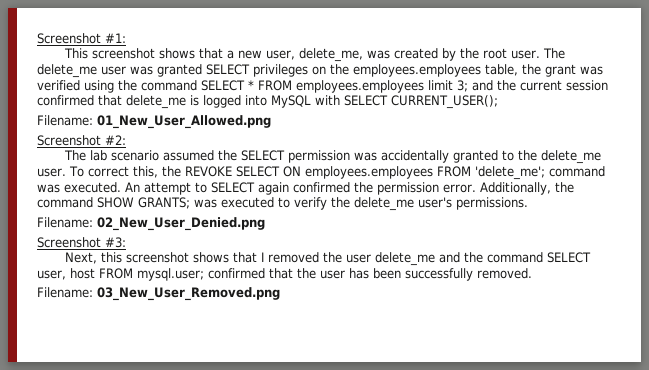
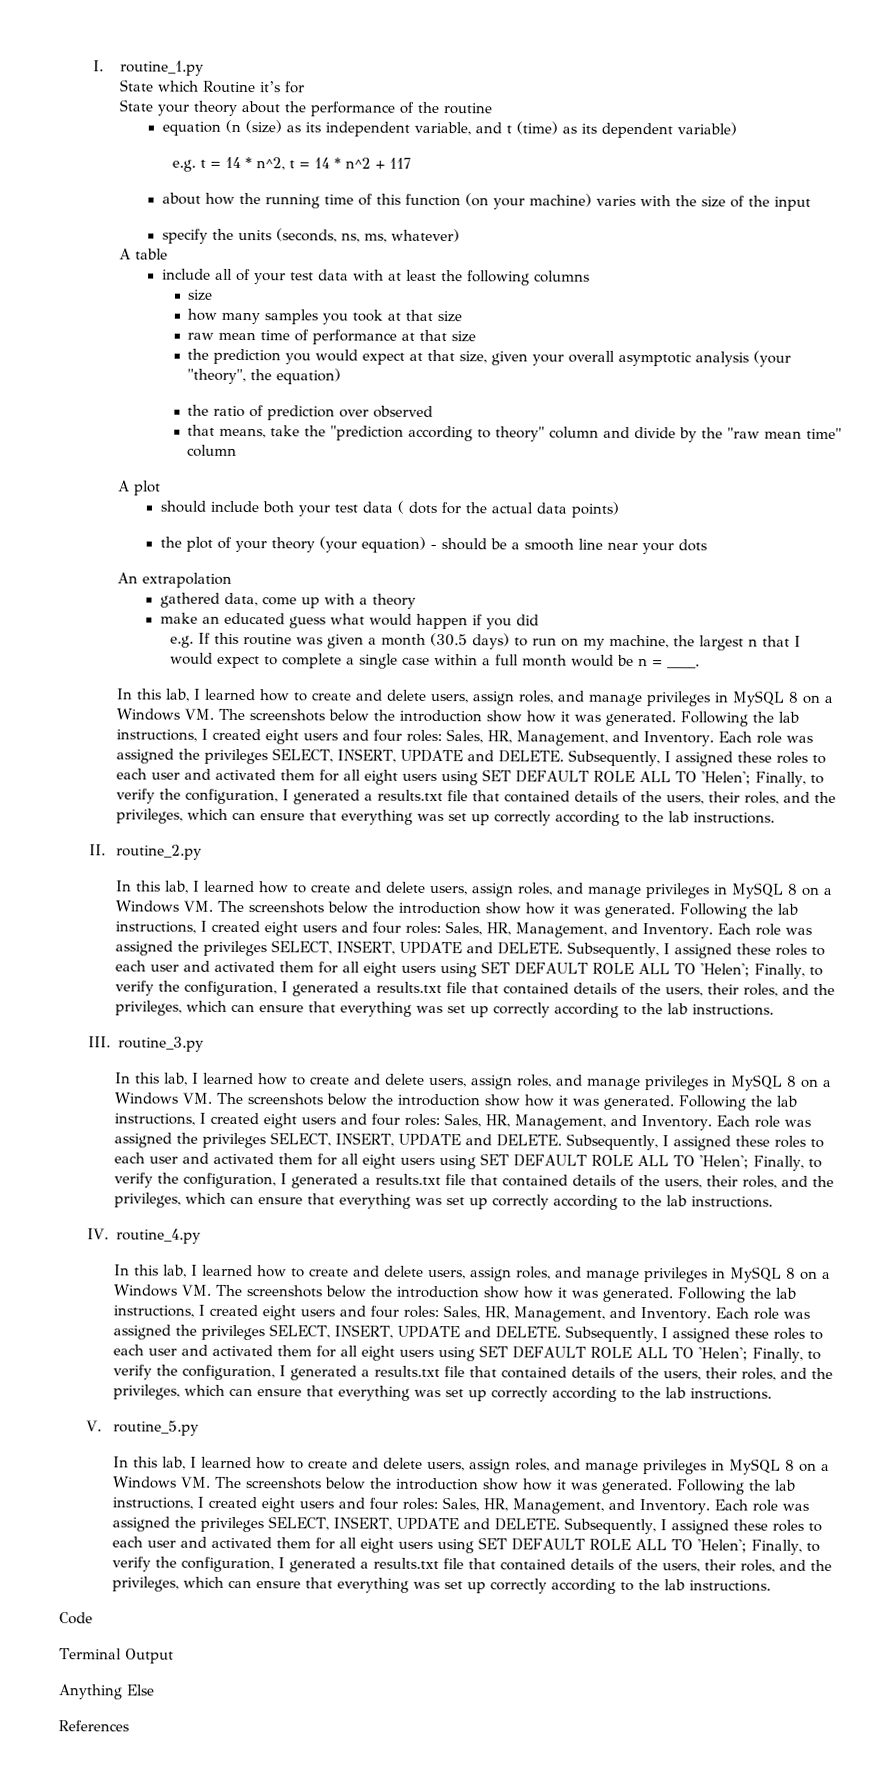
[37,33,126,44] [64,48,566,62] [37,64,603,78] [37,80,608,93] [37,95,498,109] [37,115,271,129] [37,135,126,146] [64,150,602,164] [37,166,605,180] [37,182,574,195] [37,197,528,211] [37,217,265,231] [37,237,126,248] [65,252,592,266] [37,268,532,281] [37,287,280,301] Screenshot #1: // This screenshot shows that a new user, delete_me, was created by the root user. The delete_me user was granted SELECT privileges on the employees.employees table, the grant was verified using the command SELECT * FROM employees.employees limit 3; and the current session confirmed that delete_me is logged into MySQL with SELECT CURRENT_USER(); // Filename: 01_New_User_Allowed.png // Screenshot #2: // The lab scenario assumed the SELECT permission was accidentally granted to the delete_me user. To correct this, the REVOKE SELECT ON employees.employees FROM 'delete_me'; command was executed. An attempt to SELECT again confirmed the permission error. Additionally, the command SHOW GRANTS; was executed to verify the delete_me user's permissions. // Filename: 02_New_User_Denied.png // Screenshot #3: // Next, this screenshot shows that I removed the user delete_me and the command SELECT user, host FROM mysql.user; confirmed that the user has been successfully removed. // Filename: 03_New_User_Removed.png -> [93,60,204,76] [119,79,305,94] [118,99,492,117] [161,119,737,139] [171,156,411,172] [161,192,811,211] [161,228,460,244] [118,248,168,260] [161,268,590,286] [187,289,214,301] [187,308,463,325] [187,329,477,345] [187,348,792,367] [187,368,342,385] [187,404,434,421] [187,424,843,443] [187,444,238,457] [117,480,161,496] [159,500,619,518] [159,536,707,555] [116,572,232,588] [159,592,416,609] [159,612,539,630] [169,632,801,651] [169,652,700,669] [115,688,833,707] [115,708,799,727] [115,728,813,747] [115,748,826,767] [115,768,824,787] [115,788,836,805] [115,808,775,826] [89,844,202,860] [114,880,833,899] [114,900,798,919] [114,920,812,939] [114,940,825,959] [114,960,823,979] [114,980,835,997] [114,1000,774,1018] [88,1036,204,1052] [114,1072,832,1091] [113,1092,797,1111] [113,1112,811,1131] [113,1132,824,1151] [113,1152,822,1171] [113,1172,834,1189] [113,1192,773,1210] [87,1228,201,1244] [113,1264,831,1283] [112,1284,796,1303] [112,1304,810,1323] [112,1324,823,1343] [112,1344,821,1363] [112,1364,833,1381] [112,1384,772,1402] [86,1420,199,1436] [112,1456,830,1475] [111,1476,796,1495] [111,1496,809,1515] [111,1516,822,1535] [111,1536,820,1555] [111,1556,832,1573] [111,1576,771,1594] [59,1612,93,1625] [59,1648,174,1664] [58,1684,154,1700] [58,1720,129,1732] I. routine_1.py // State which Routine it’s for // State your theory about the performance of the routine // equation (n (size) as its independent variable, and t (time) as its dependent variable) // e.g. t = 14 * n^2, t = 14 * n^2 + 117 // about how the running time of this function (on your machine) varies with the size of the input // specify the units (seconds, ns, ms, whatever) // A table // include all of your test data with at least the following columns // size // how many samples you took at that size // raw mean time of performance at that size // the prediction you would expect at that size, given your overall asymptotic analysis (your "theory", the equation) // the ratio of prediction over observed // that means, take the "prediction according to theory" column and divide by the "raw mean time" column // A plot // should include both your test data ( dots for the actual data points) // the plot of your theory (your equation) - should be a smooth line near your dots // An extrapolation // gathered data, come up with a theory // make an educated guess what would happen if you did // e.g. If this routine was given a month (30.5 days) to run on my machine, the largest n that I would expect to complete a single case within a full month would be n = ____. // In this lab, I learned how to create and delete users, assign roles, and manage privileges in MySQL 8 on a Windows VM. The screenshots below the introduction show how it was generated. Following the lab instructions, I created eight users and four roles: Sales, HR, Management, and Inventory. Each role was assigned the privileges SELECT, INSERT, UPDATE and DELETE. Subsequently, I assigned these roles to each user and activated them for all eight users using SET DEFAULT ROLE ALL TO 'Helen'; Finally, to verify the configuration, I generated a results.txt file that contained details of the users, their roles, and the privileges, which can ensure that everything was set up correctly according to the lab instructions. // II. routine_2.py // In this lab, I learned how to create and delete users, assign roles, and manage privileges in MySQL 8 on a Windows VM. The screenshots below the introduction show how it was generated. Following the lab instructions, I created eight users and four roles: Sales, HR, Management, and Inventory. Each role was assigned the privileges SELECT, INSERT, UPDATE and DELETE. Subsequently, I assigned these roles to each user and activated them for all eight users using SET DEFAULT ROLE ALL TO 'Helen'; Finally, to verify the configuration, I generated a results.txt file that contained details of the users, their roles, and the privileges, which can ensure that everything was set up correctly according to the lab instructions. // III. routine_3.py // In this lab, I learned how to create and delete users, assign roles, and manage privileges in MySQL 8 on a Windows VM. The screenshots below the introduction show how it was generated. Following the lab instructions, I created eight users and four roles: Sales, HR, Management, and Inventory. Each role was assigned the privileges SELECT, INSERT, UPDATE and DELETE. Subsequently, I assigned these roles to each user and activated them for all eight users using SET DEFAULT ROLE ALL TO 'Helen'; Finally, to verify the configuration, I generated a results.txt file that contained details of the users, their roles, and the privileges, which can ensure that everything was set up correctly according to the lab instructions. // IV. routine_4.py // In this lab, I learned how to create and delete users, assign roles, and manage privileges in MySQL 8 on a Windows VM. The screenshots below the introduction show how it was generated. Following the lab instructions, I created eight users and four roles: Sales, HR, Management, and Inventory. Each role was assigned the privileges SELECT, INSERT, UPDATE and DELETE. Subsequently, I assigned these roles to each user and activated them for all eight users using SET DEFAULT ROLE ALL TO 'Helen'; Finally, to verify the configuration, I generated a results.txt file that contained details of the users, their roles, and the privileges, which can ensure that everything was set up correctly according to the lab instructions. // V. routine_5.py // In this lab, I learned how to create and delete users, assign roles, and manage privileges in MySQL 8 on a Windows VM. The screenshots below the introduction show how it was generated. Following the lab instructions, I created eight users and four roles: Sales, HR, Management, and Inventory. Each role was assigned the privileges SELECT, INSERT, UPDATE and DELETE. Subsequently, I assigned these roles to each user and activated them for all eight users using SET DEFAULT ROLE ALL TO 'Helen'; Finally, to verify the configuration, I generated a results.txt file that contained details of the users, their roles, and the privileges, which can ensure that everything was set up correctly according to the lab instructions. // Code // Terminal Output // Anything Else // References

